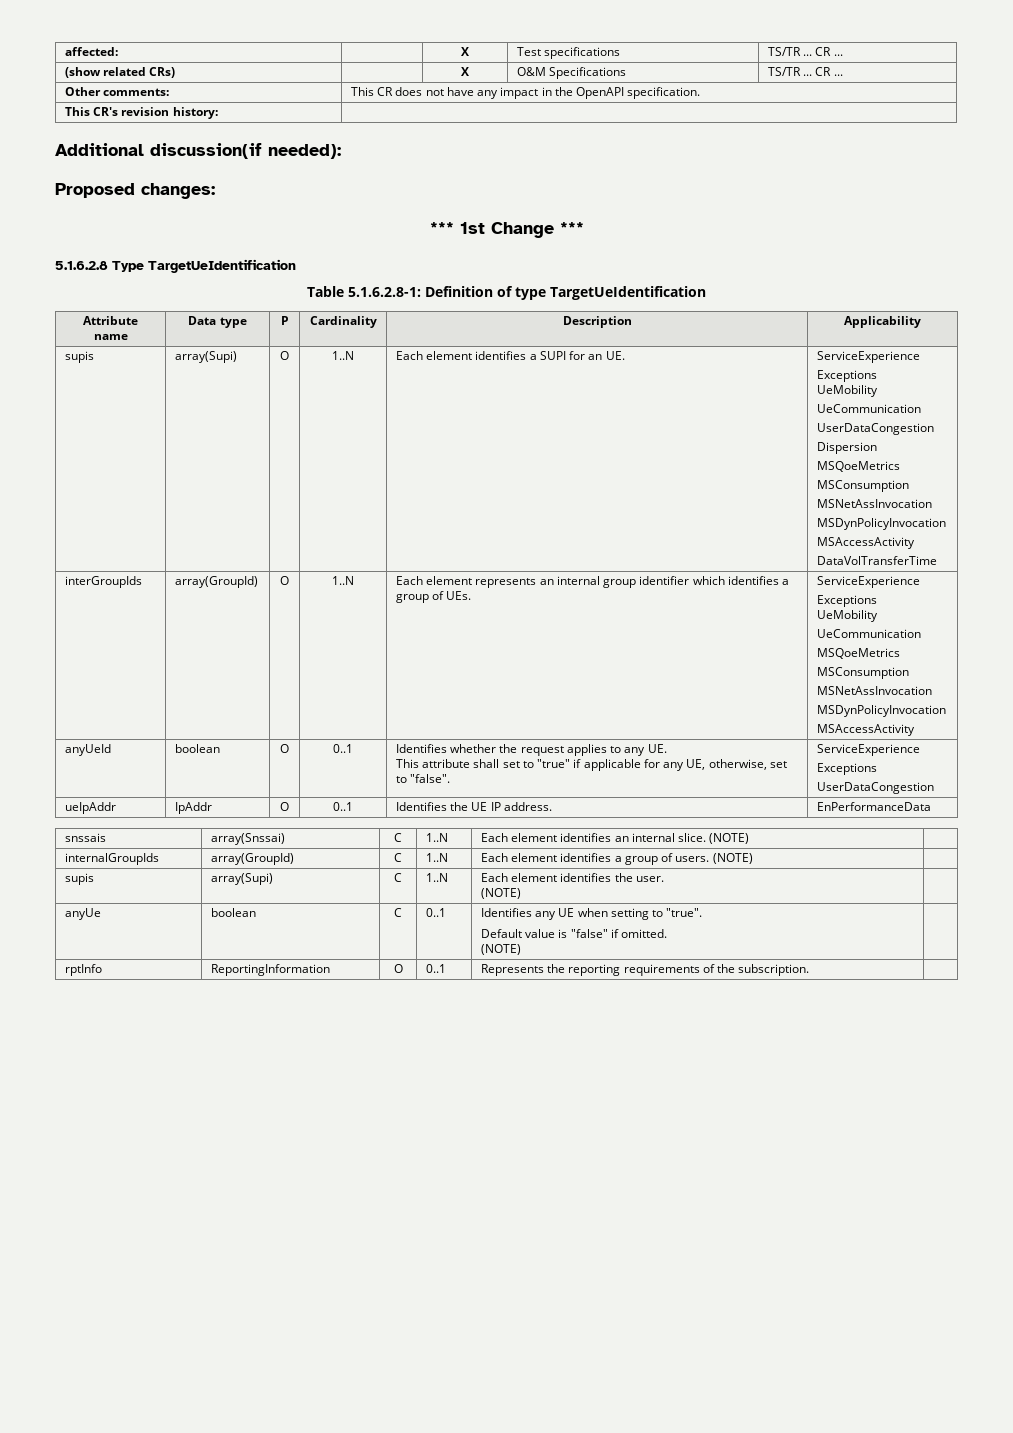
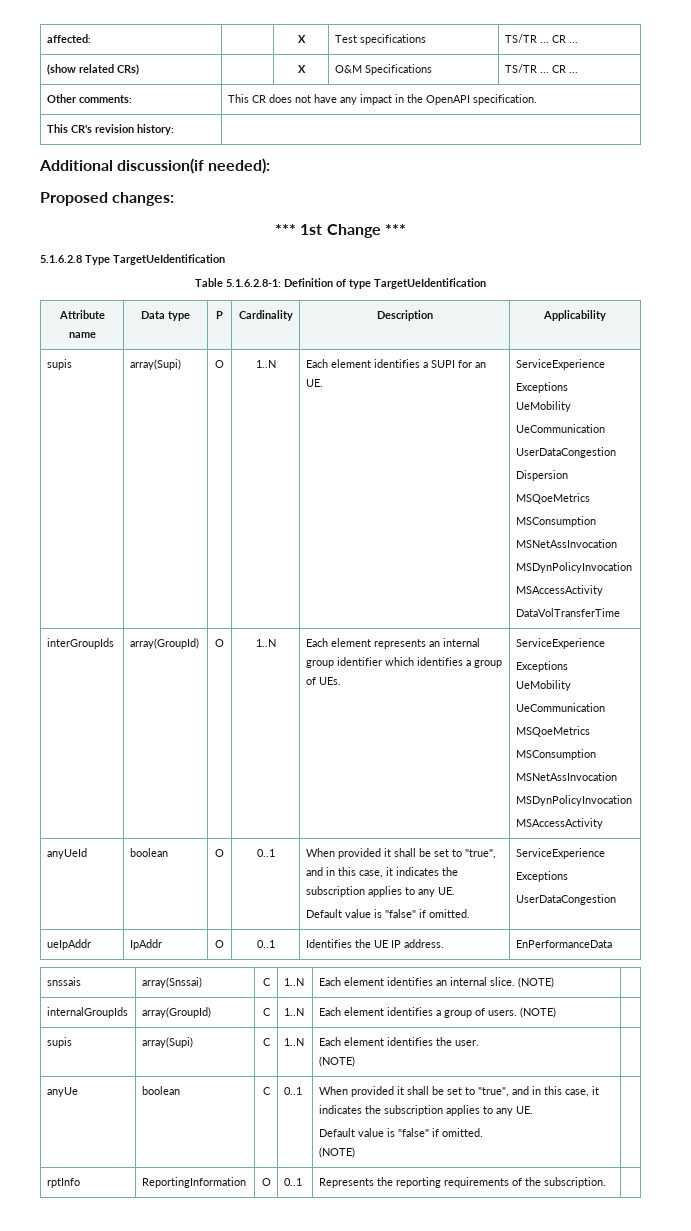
[395,744,667,756] [395,759,787,771] [395,774,451,783] Identifies whether the request applies to any UE. // This attribute shall set to "true" if applicable for any UE, otherwise, set to "false". -> [305,848,496,859] [305,867,458,878] [305,886,455,897] [305,909,470,918] When provided it shall be set to "true", and in this case, it indicates the subscription applies to any UE. // Default value is "false" if omitted.
[480,908,703,920] Identifies any UE when setting to "true". -> [318,1086,599,1097] [318,1105,533,1116] When provided it shall be set to "true", and in this case, it indicates the subscription applies to any UE.

